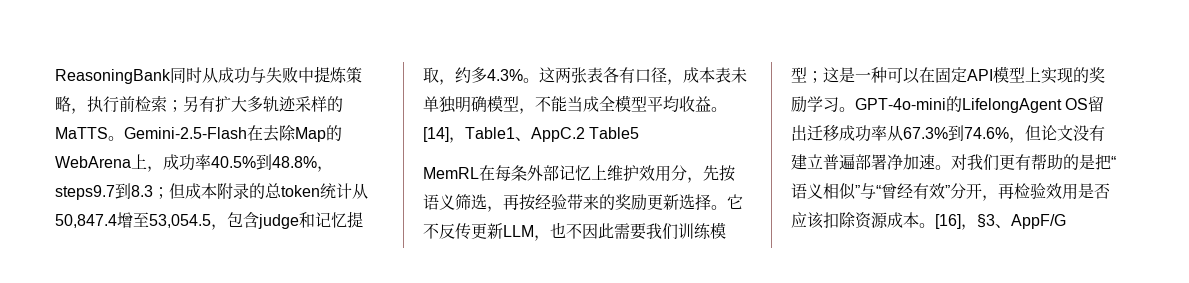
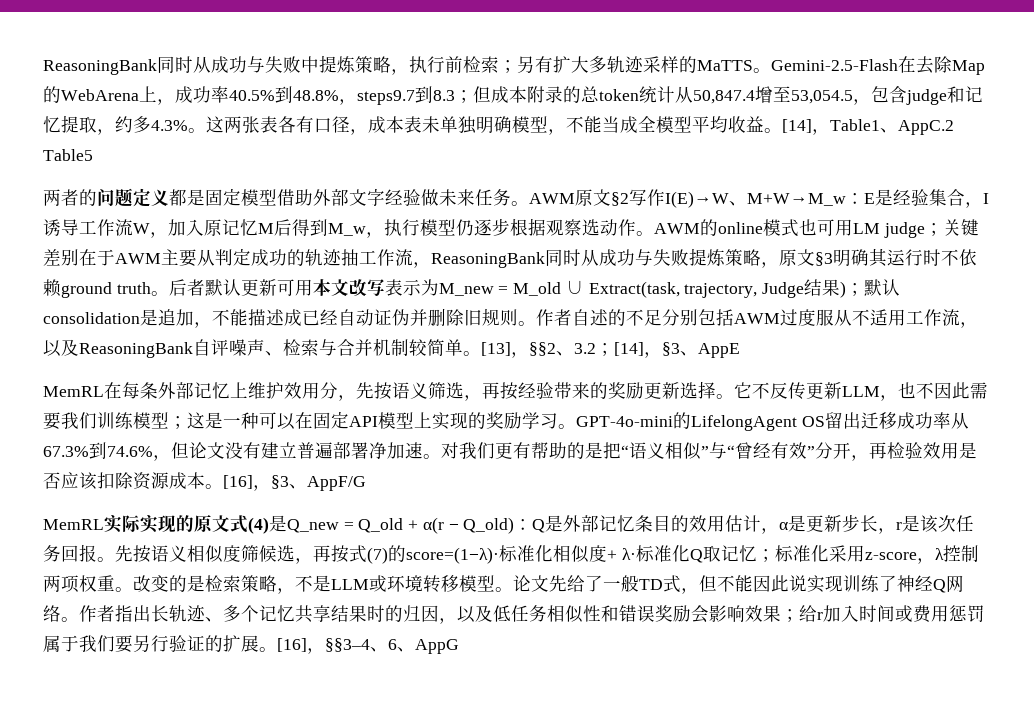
(640, 133) none -> [43,188,989,208] [43,218,979,238] [43,248,977,268] [43,279,901,298] [43,308,978,328] [43,338,740,358] // 两者的问题定义都是固定模型借助外部文字经验做未来任务。AWM原文§2写作I(E)→W、M+W→M_w：E是经验集合，I诱导工作流W，加入原记忆M后得到M_w，执行模型仍逐步根据观察选动作。AWM的online模式也可用LM judge；关键差别在于AWM主要从判定成功的轨迹抽工作流，ReasoningBank同时从成功与失败提炼策略，原文§3明确其运行时不依赖ground truth。后者默认更新可用本文改写表示为M_new = M_old ∪ Extract(task, trajectory, Judge结果)；默认consolidation是追加，不能描述成已经自动证伪并删除旧规则。作者自述的不足分别包括AWM过度服从不适用工作流，以及ReasoningBank自评噪声、检索与合并机制较简单。[13]，§§2、3.2；[14]，§3、AppE
(1066, 221) none -> [43,514,975,534] [43,544,979,564] [43,575,964,594] [43,605,985,624] [43,635,459,654] // MemRL实际实现的原文式(4)是Q_new = Q_old + α(r − Q_old)：Q是外部记忆条目的效用估计，α是更新步长，r是该次任务回报。先按语义相似度筛候选，再按式(7)的score=(1−λ)·标准化相似度+ λ·标准化Q取记忆；标准化采用z-score，λ控制两项权重。改变的是检索策略，不是LLM或环境转移模型。论文先给了一般TD式，但不能因此说实现训练了神经Q网络。作者指出长轨迹、多个记忆共享结果时的归因，以及低任务相似性和错误奖励会影响效果；给r加入时间或费用惩罚属于我们要另行验证的扩展。[16]，§§3–4、6、AppG

